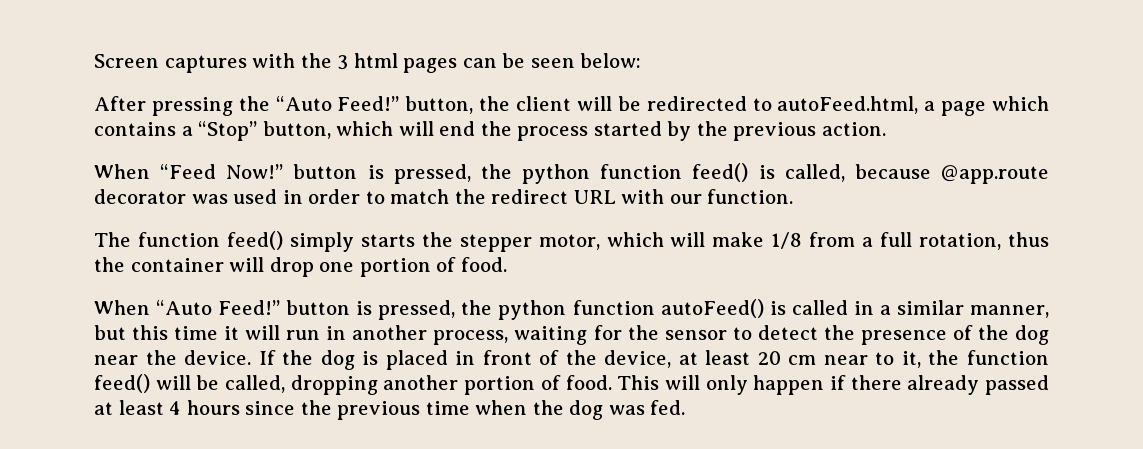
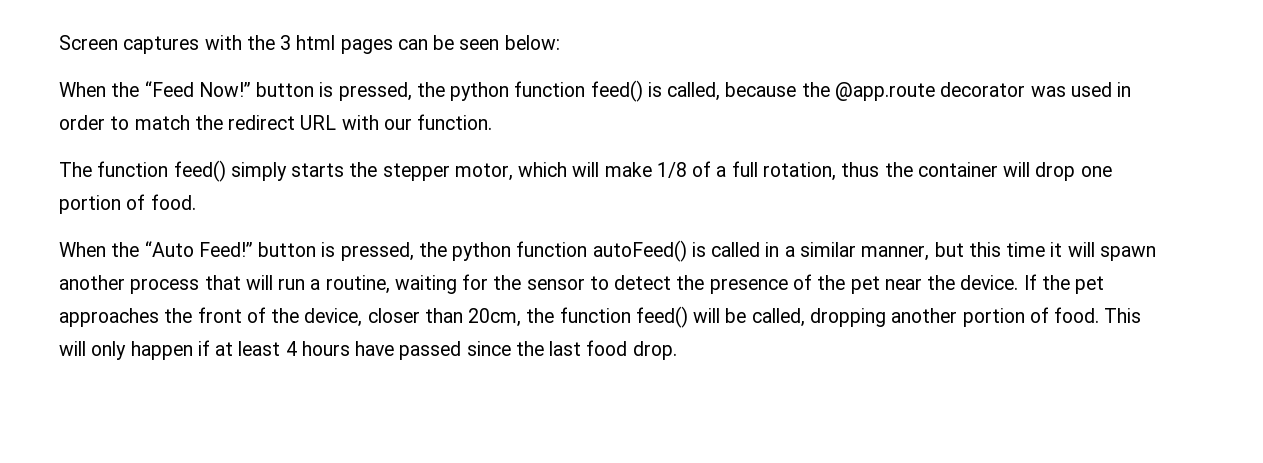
[94,96,1049,116] [94,121,886,141] [94,164,150,179] After pressing the “Auto Feed!” button, the client will be redirected to autoFeed.html, a page which contains a “Stop” button, which will end the process started by the previous action. // When -> [59,82,140,97] When the
(931, 171) none -> [801,82,830,97] the
[809,232,856,247] from -> [692,161,712,177] of
(150, 307) none -> [111,242,140,257] the
[286,325,509,345] run in another process, -> [1099,246,1156,261] [59,275,390,294] spawn another process that will run a routine,
[1015,325,1050,345] dog -> [850,276,880,294] pet
[320,350,921,370] dog is placed in front of the device, at least 20 cm near to it, -> [1075,276,1105,294] [59,307,522,327] pet approaches the front of the device, closer than 20cm,
[850,375,1049,395] there already passed -> (210, 348) none
[245,400,686,420] since the previous time when the dog was fed. -> [355,340,677,360] have passed since the last food drop.

